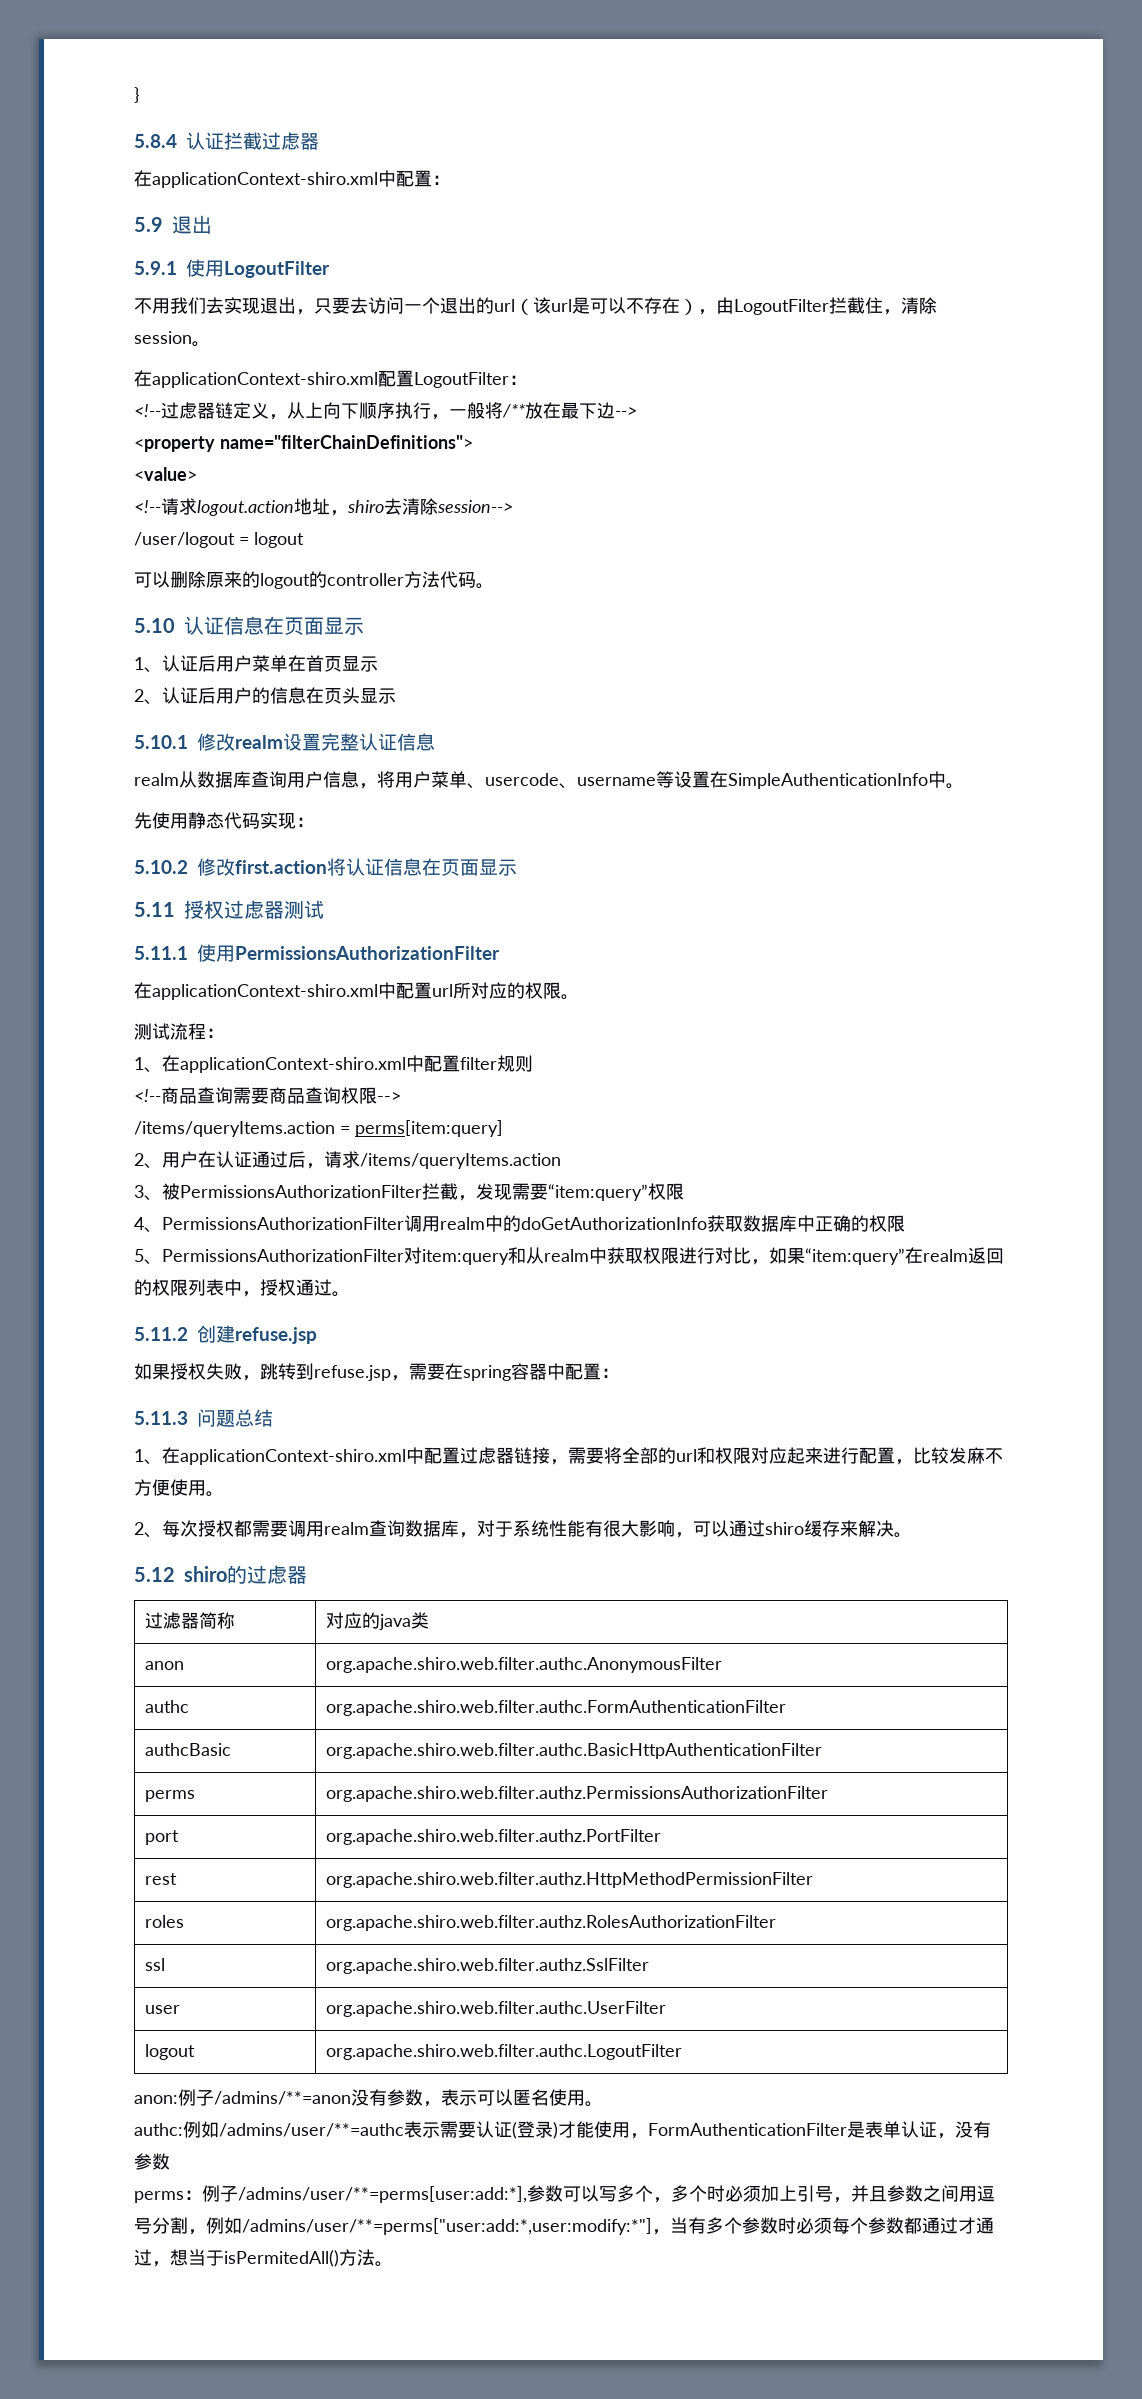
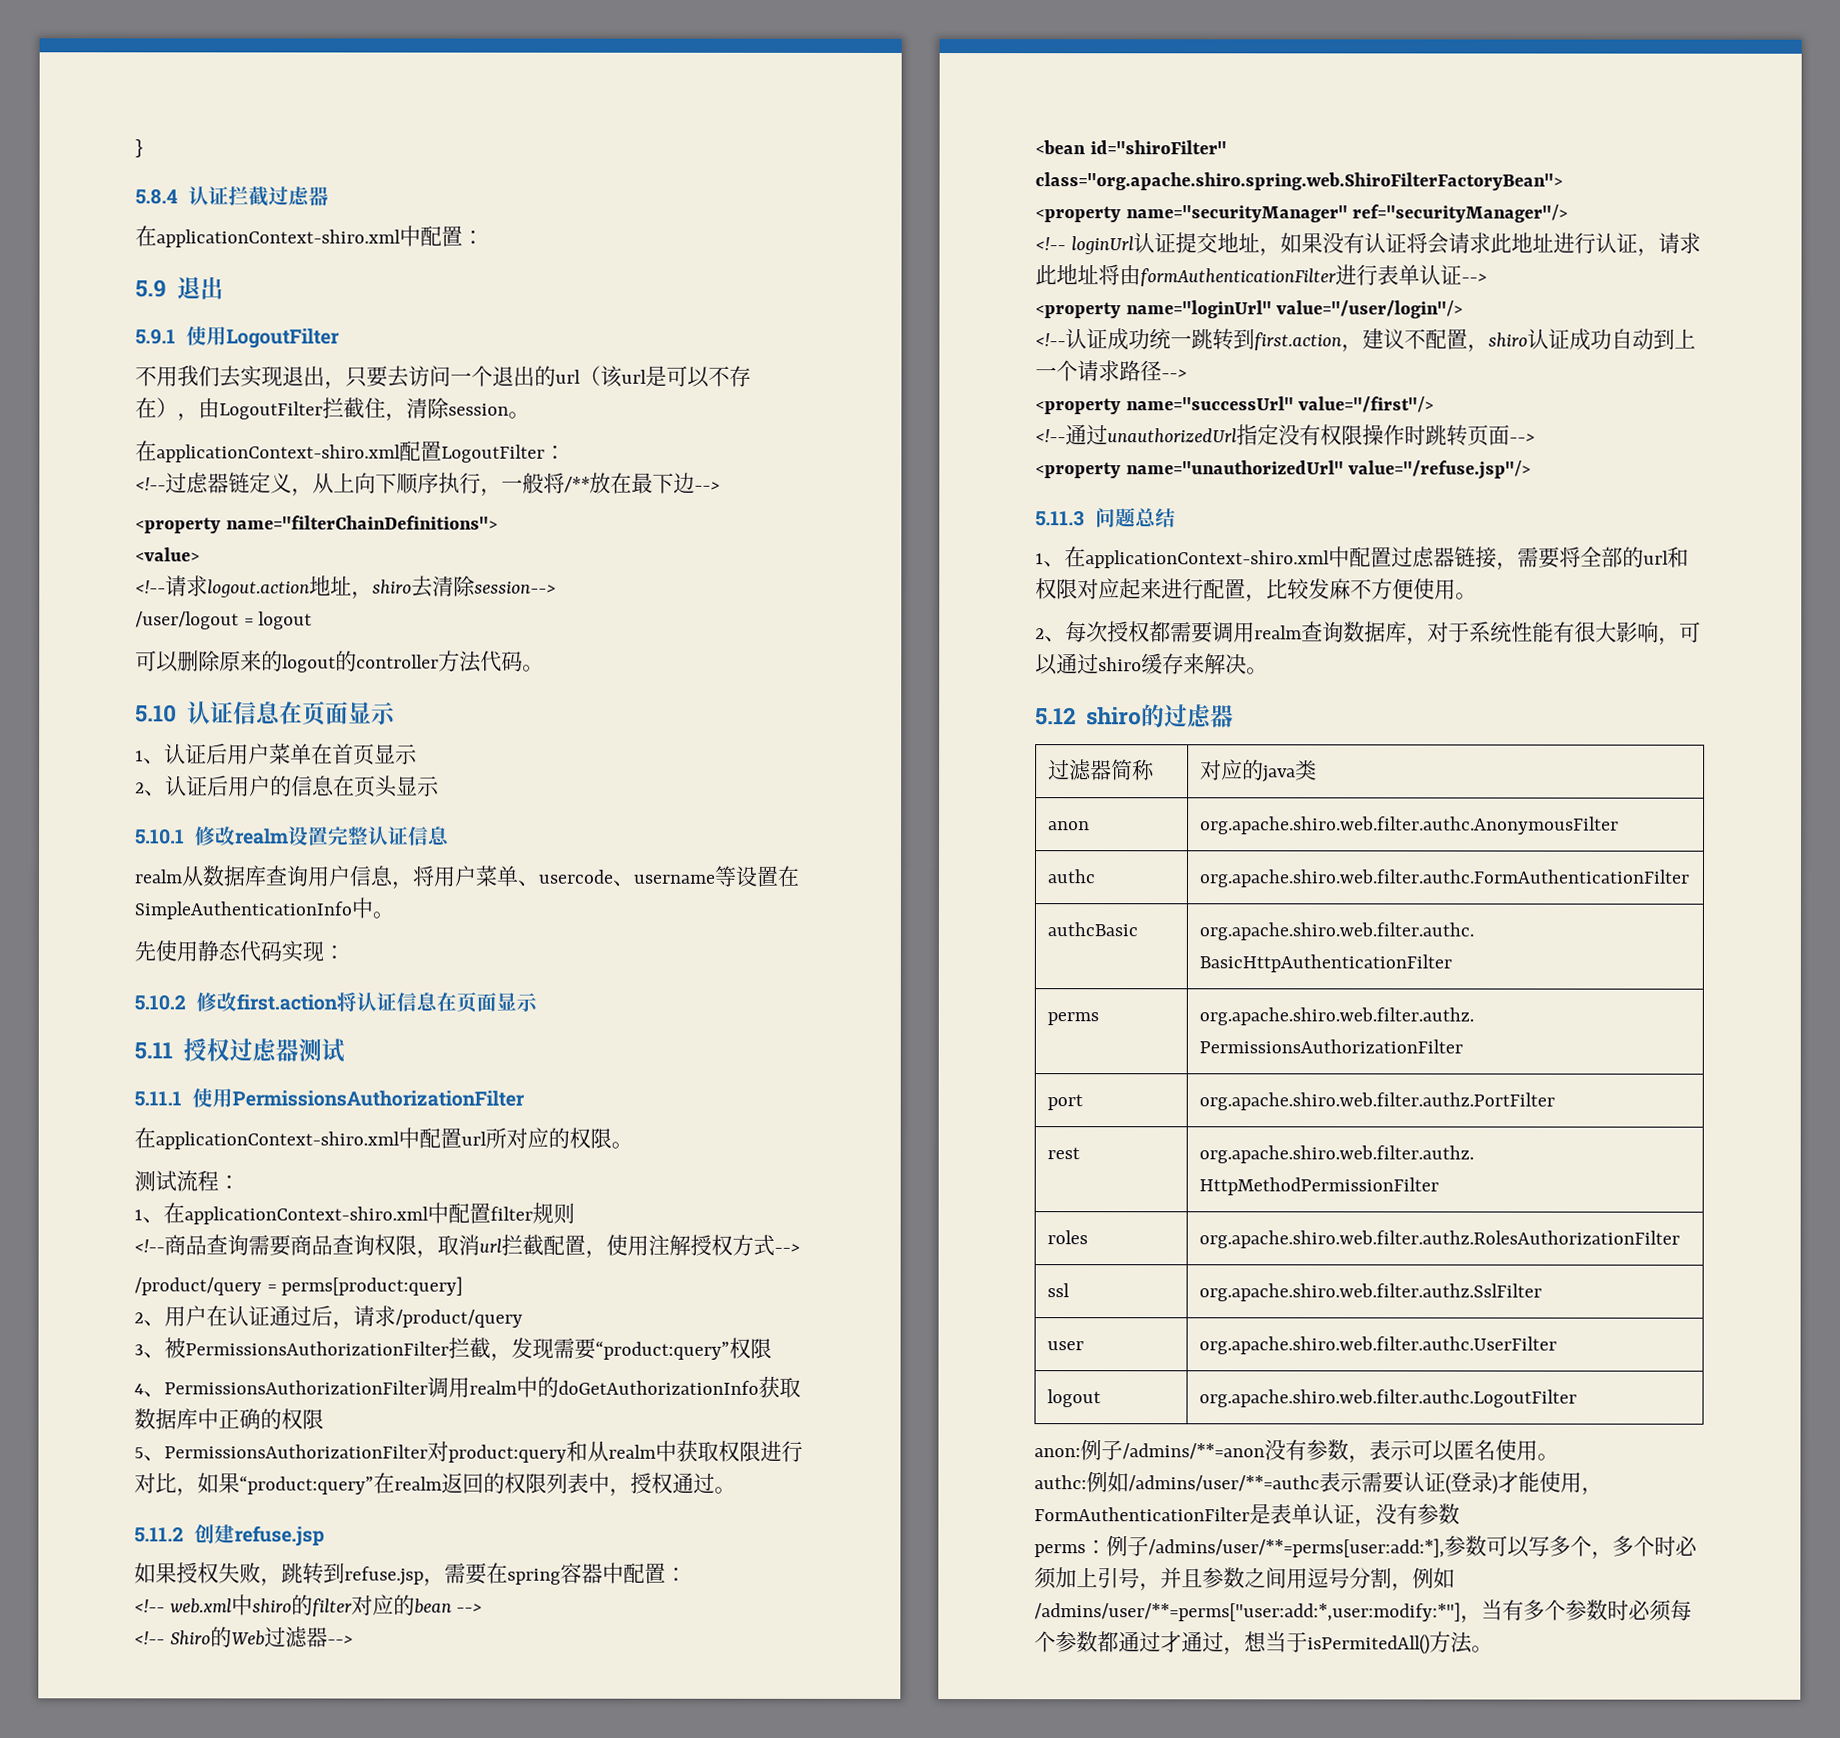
[377,1092,401,1102] [134,1120,503,1137] --> // /items/queryItems.action = perms[item:query] -> [416,1234,800,1259] [134,1276,464,1296] ，取消url拦截配置，使用注解授权方式--> // /product/query = perms[product:query]
[360,1153,561,1169] /items/queryItems.action -> [395,1309,523,1328] /product/query
[548,1184,648,1201] “item:query” -> [595,1340,730,1360] “product:query”
[422,1249,509,1265] item:query -> [448,1444,567,1463] product:query
[805,1248,905,1265] “item:query” -> [239,1475,374,1495] “product:query”
(619, 1373) none -> [134,1594,483,1617] [134,1626,353,1648] [1035,140,1227,155] [1035,172,1563,191] [1035,204,1569,223] [1035,232,1701,257] [1035,264,1487,287] [1035,300,1464,319] [1035,328,1696,353] [1035,360,1187,382] [1035,396,1435,415] [1035,424,1535,447] [1035,460,1532,480] // <!-- web.xml中shiro的filter对应的bean --> // <!-- Shiro的Web过滤器--> // <bean id="shiroFilter" class="org.apache.shiro.spring.web.ShiroFilterFactoryBean"> // <property name="securityManager" ref="securityManager"/> // <!-- loginUrl认证提交地址，如果没有认证将会请求此地址进行认证，请求此地址将由formAuthenticationFilter进行表单认证--> // <property name="loginUrl" value="/user/login"/> // <!--认证成功统一跳转到first.action，建议不配置，shiro认证成功自动到上一个请求路径--> // <property name="successUrl" value="/first"/> // <!--通过unauthorizedUrl指定没有权限操作时跳转页面--> // <property name="unauthorizedUrl" value="/refuse.jsp"/>

